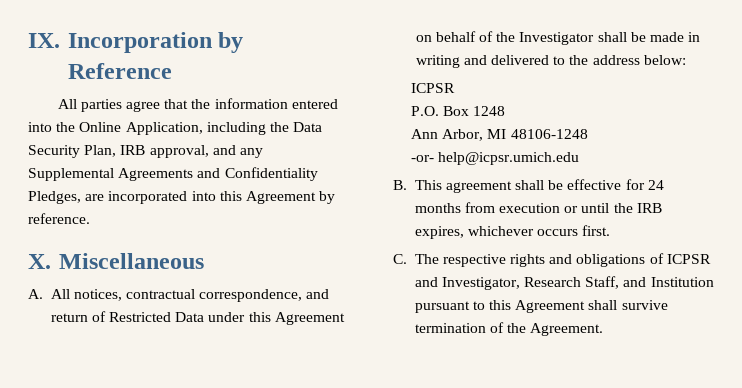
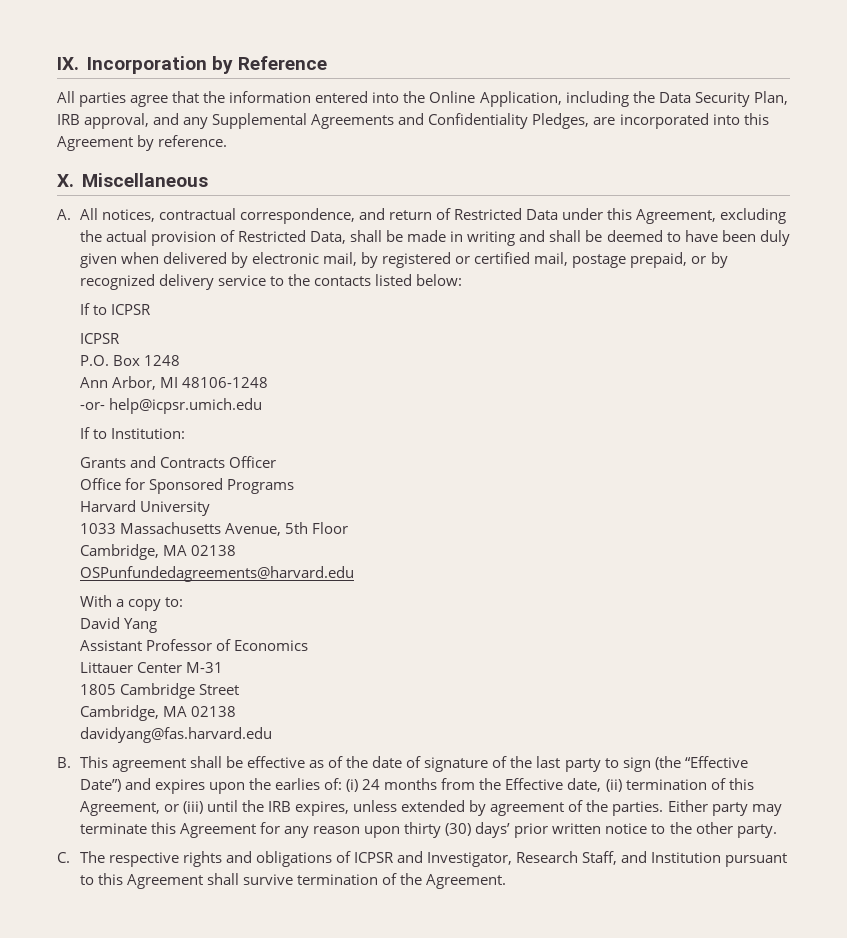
[274,312,345,325] [415,31,595,45] Agreement on behalf of the Investigator -> [636,208,787,224] [79,230,347,246] Agreement, excluding the actual provision of Restricted Data,
[491,55,686,65] delivered to the address below: -> [549,230,790,246] [79,252,728,268] [79,274,463,290] [79,303,151,315] shall be deemed to have been duly given when delivered by electronic mail, by registered or certified mail, postage prepaid, or by recognized delivery service to the contacts listed below: // If to ICPSR
(580, 158) none -> [79,427,185,439] [79,456,276,468] [79,478,294,494] [79,500,210,516] [79,522,349,536] [79,544,236,560] [79,566,354,582] [79,595,183,611] [79,617,157,633] [79,639,308,651] [79,662,223,673] [79,683,239,699] [79,705,236,721] [79,727,272,743] // If to Institution: // Grants and Contracts Officer // Office for Sponsored Programs // Harvard University // 1033 Massachusetts Avenue, 5th Floor // Cambridge, MA 02138 // OSPunfundedagreements@harvard.edu // With a copy to: // David Yang // Assistant Professor of Economics // Littauer Center M-31 // 1805 Cambridge Street // Cambridge, MA 02138 // davidyang@fas.harvard.edu
[625,179,664,190] [414,202,662,213] [414,225,611,239] for 24 months from execution or until the IRB expires, whichever occurs first. -> [309,756,748,772] [79,778,754,794] [79,800,782,816] [79,822,777,838] as of the date of signature of the last party to sign (the “Effective Date”) and expires upon the earlies of: (i) 24 months from the Effective date, (ii) termination of this Agreement, or (iii) until the IRB expires, unless extended by agreement of the parties. Either party may terminate this Agreement for any reason upon thirty (30) days’ prior written notice to the other party.

